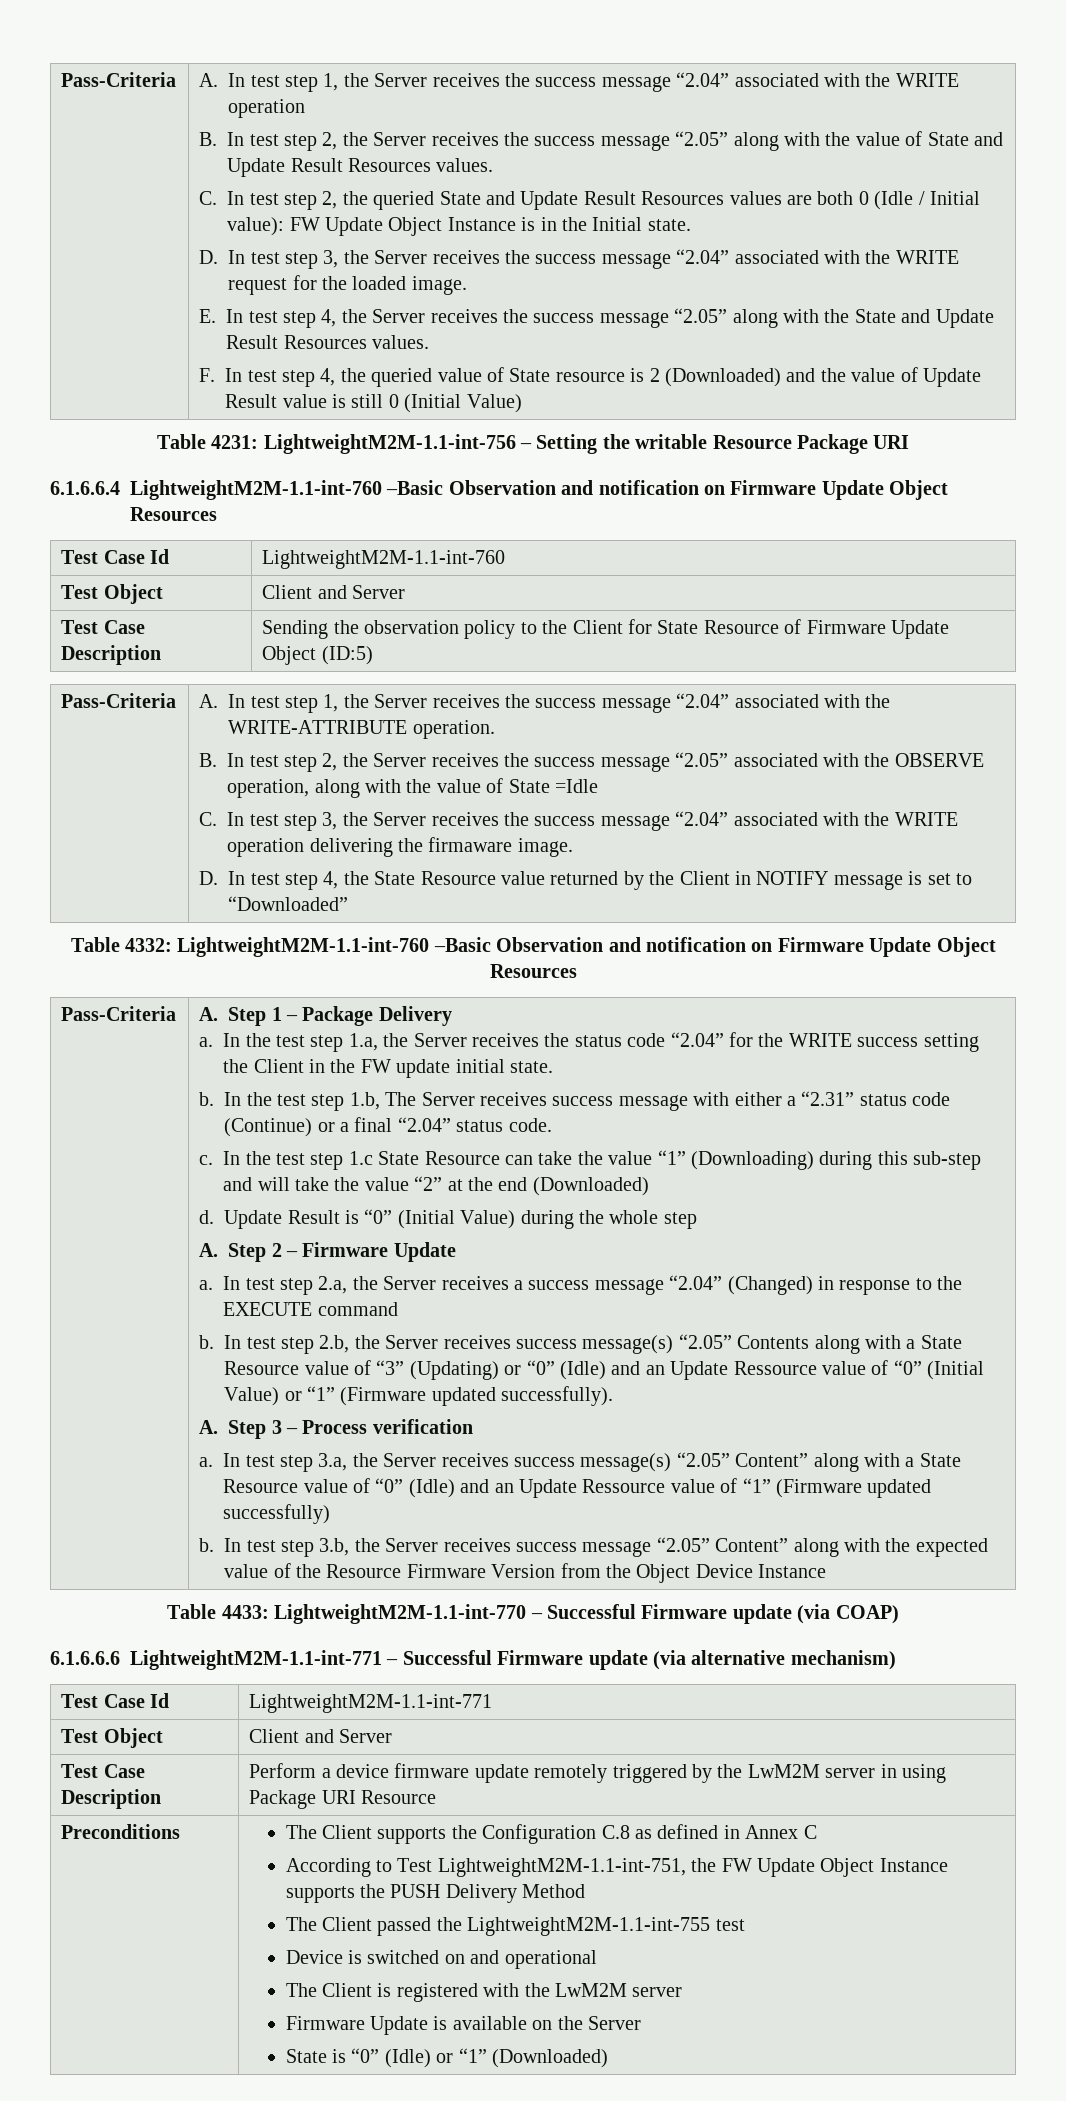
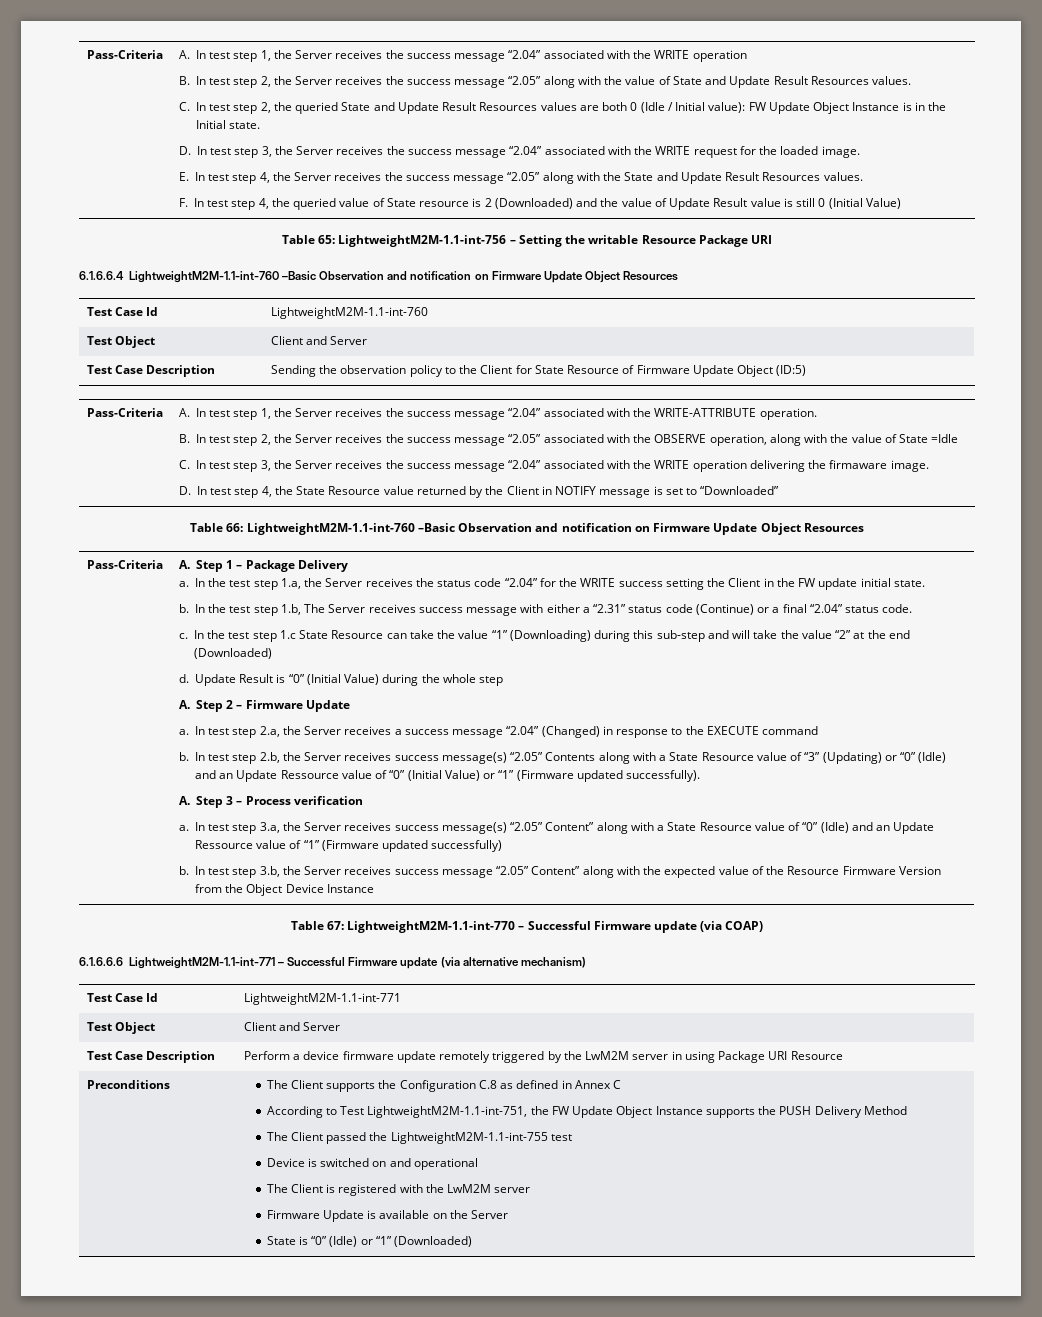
[211,435,259,449] 4231: -> [318,235,336,244] 65:
[124,938,172,952] 4332: -> [226,523,244,532] 66:
[221,1605,269,1619] 4433: -> [326,921,344,930] 67:

